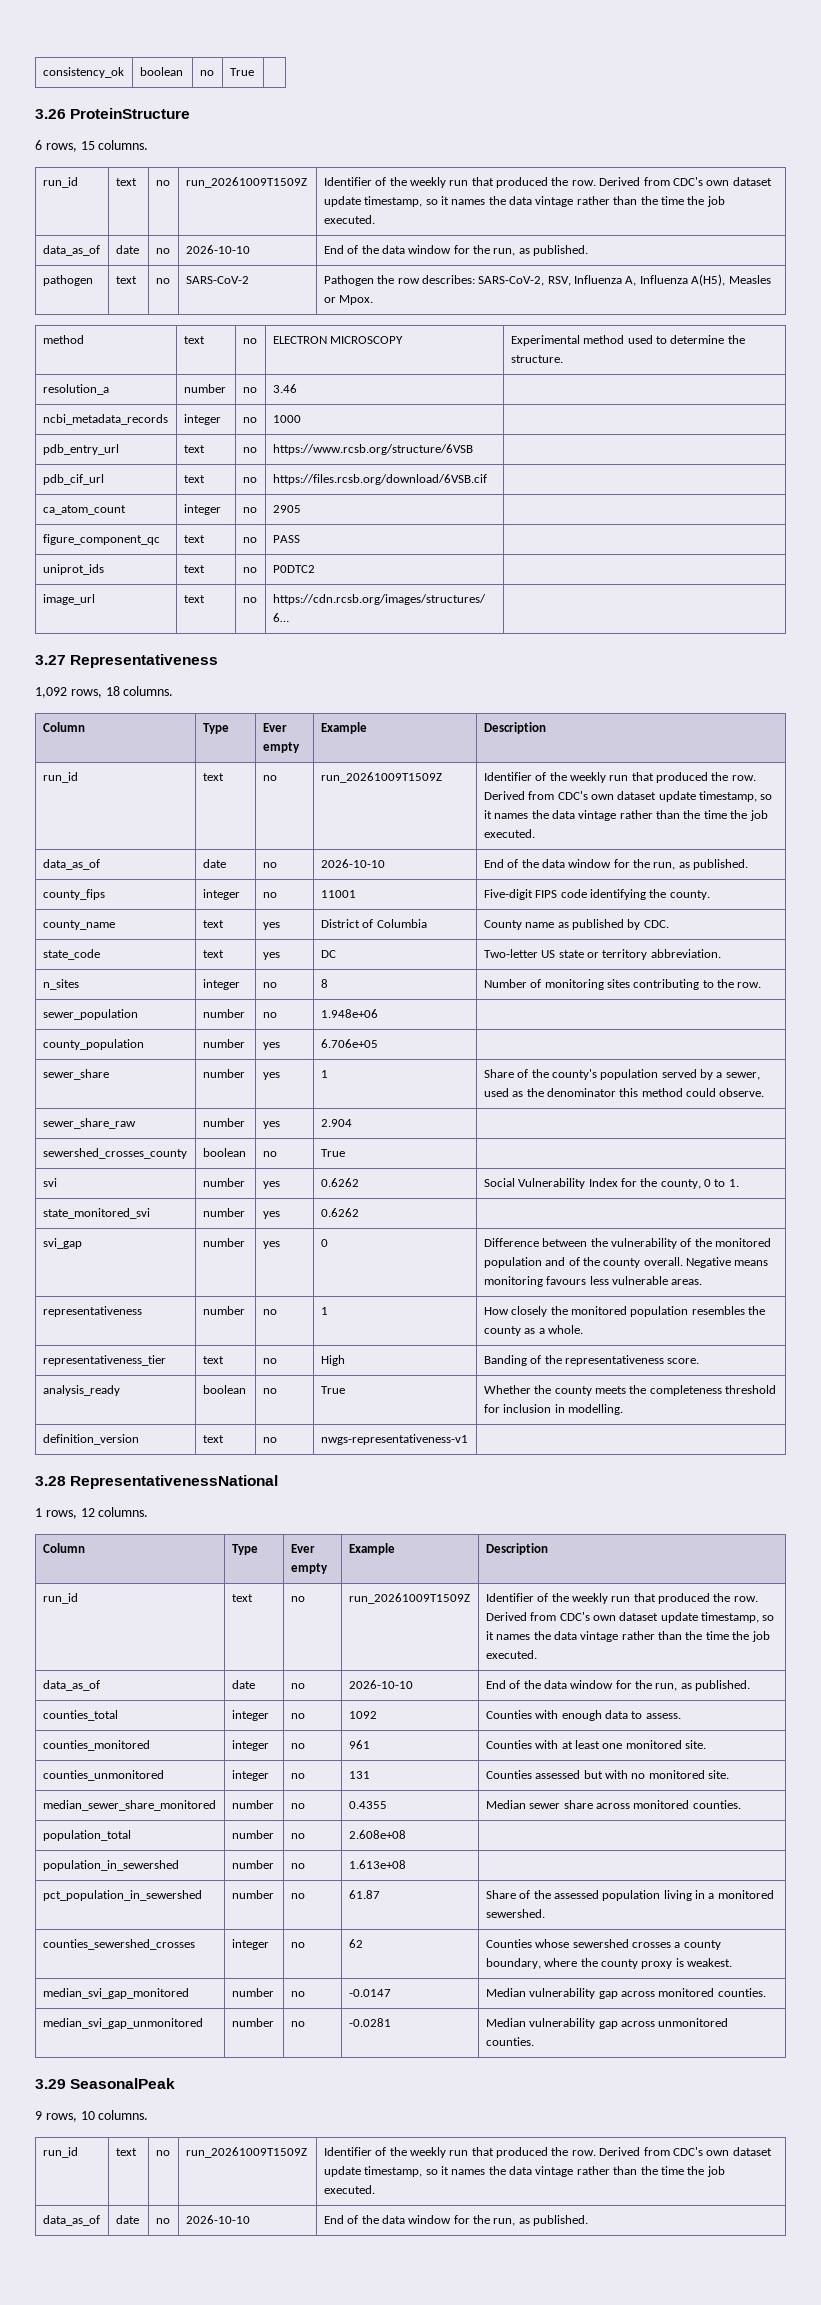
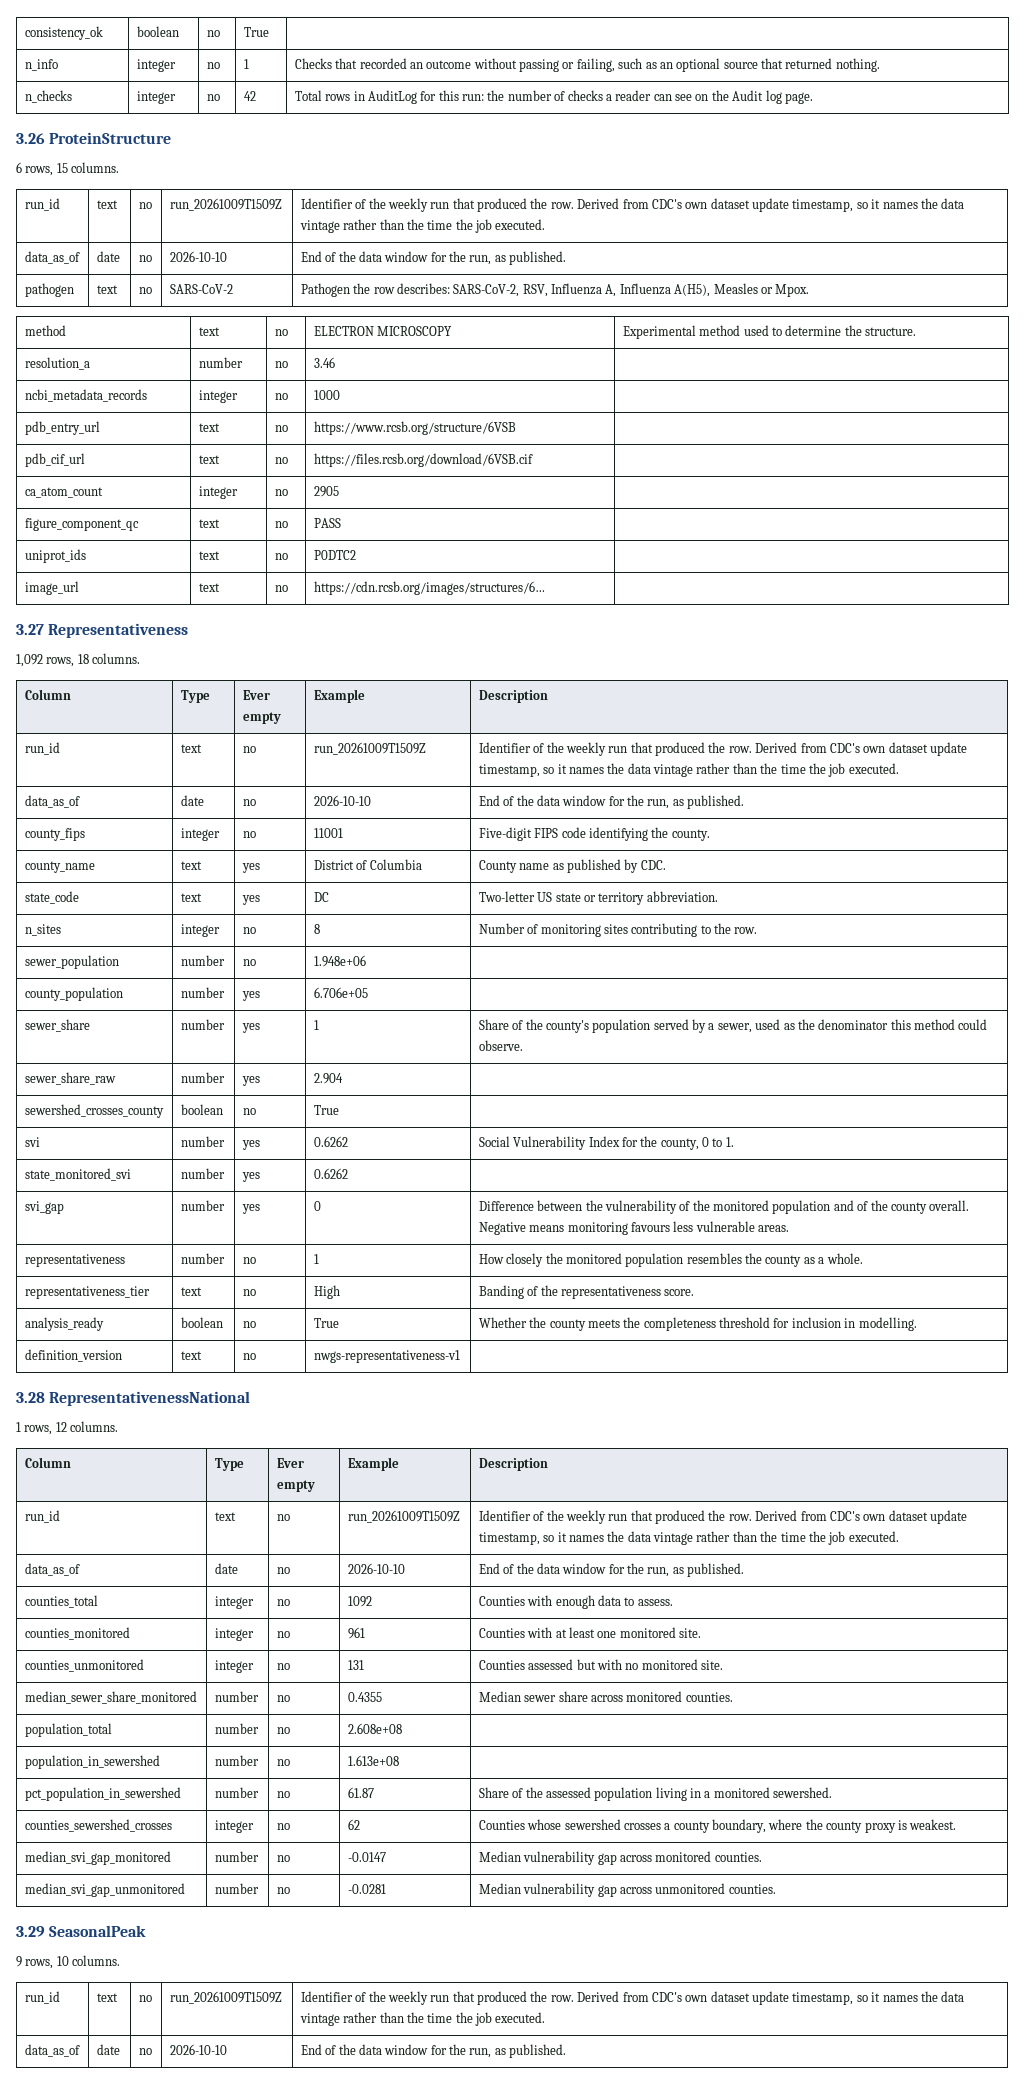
(254, 72) none -> [24,59,58,71] [136,59,176,72] [206,62,220,69] [243,59,249,69] [294,58,880,72] [24,90,72,103] [136,91,176,104] [206,94,220,101] [243,91,256,101] [294,90,813,104] // n_info | integer | no | 1 | Checks that recorded an outcome without passing or failing, such as an optional source that returned nothing. // n_checks | integer | no | 42 | Total rows in AuditLog for this run: the number of checks a reader can see on the Audit log page.

